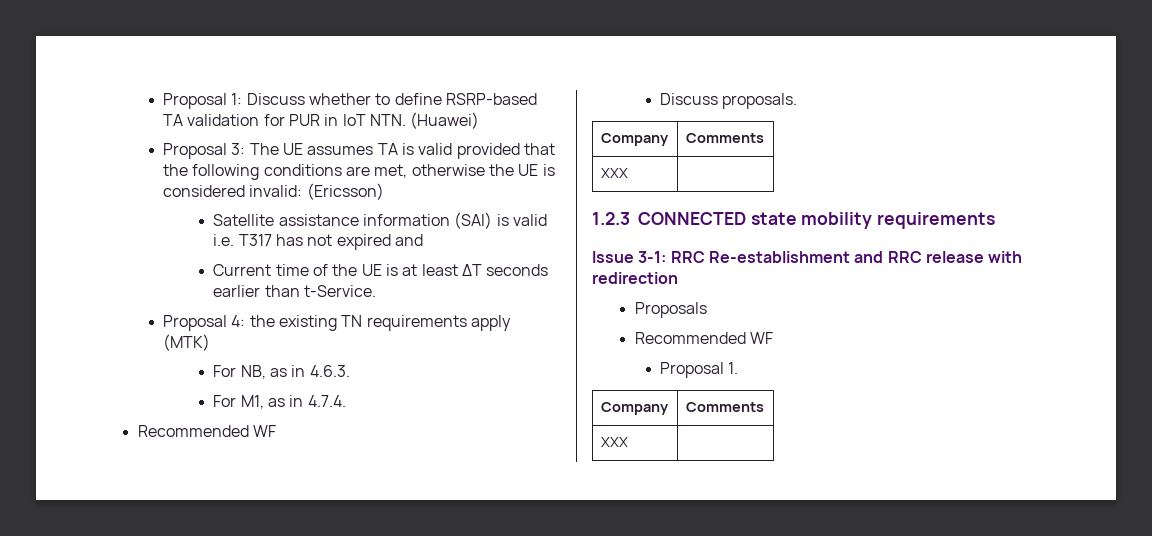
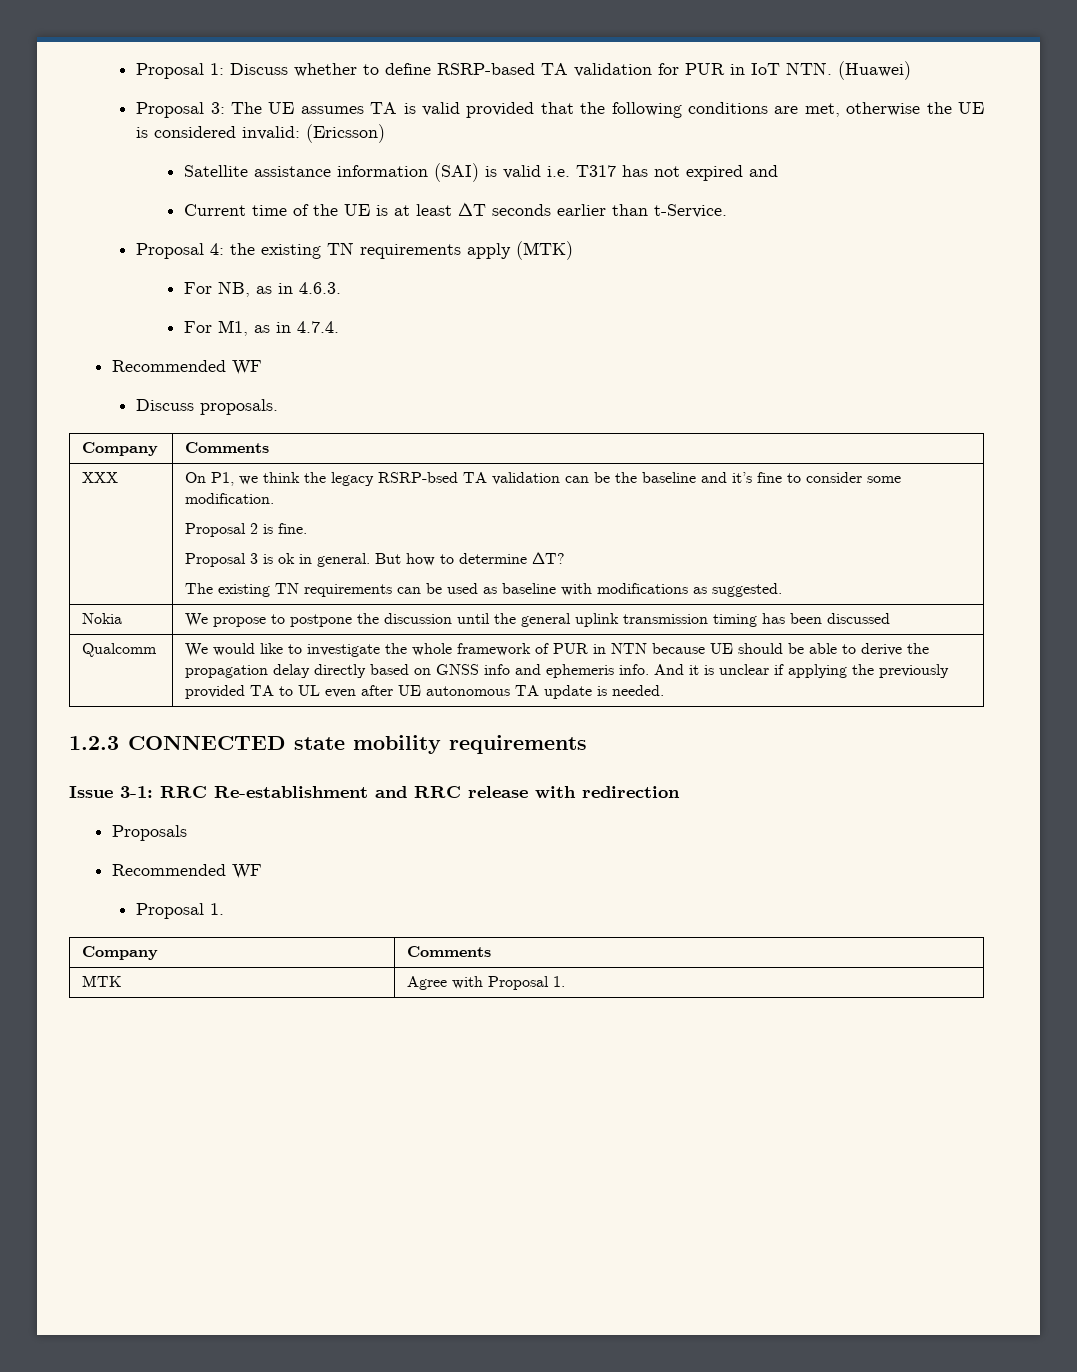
(628, 173) none -> [185,472,902,486] [185,493,275,504] [185,523,308,537] [185,551,566,567] [185,583,783,597] [82,613,123,624] [185,613,891,627] [82,643,158,657] [185,643,930,657] [185,664,950,678] [185,685,665,699] On P1, we think the legacy RSRP-bsed TA validation can be the baseline and it’s fine to consider some modification. // Proposal 2 is fine. // Proposal 3 is ok in general. But how to determine ΔT? // The existing TN requirements can be used as baseline with modifications as suggested. // Nokia | We propose to postpone the discussion until the general uplink transmission timing has been discussed // Qualcomm | We would like to investigate the whole framework of PUR in NTN because UE should be able to derive the propagation delay directly based on GNSS info and ephemeris info. And it is unclear if applying the previously provided TA to UL even after UE autonomous TA update is needed.
[600,437,628,447] XXX | -> [82,975,122,987] [407,976,566,990] MTK | Agree with Proposal 1.

